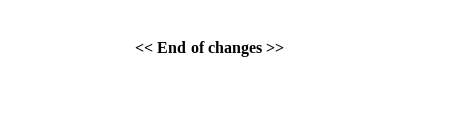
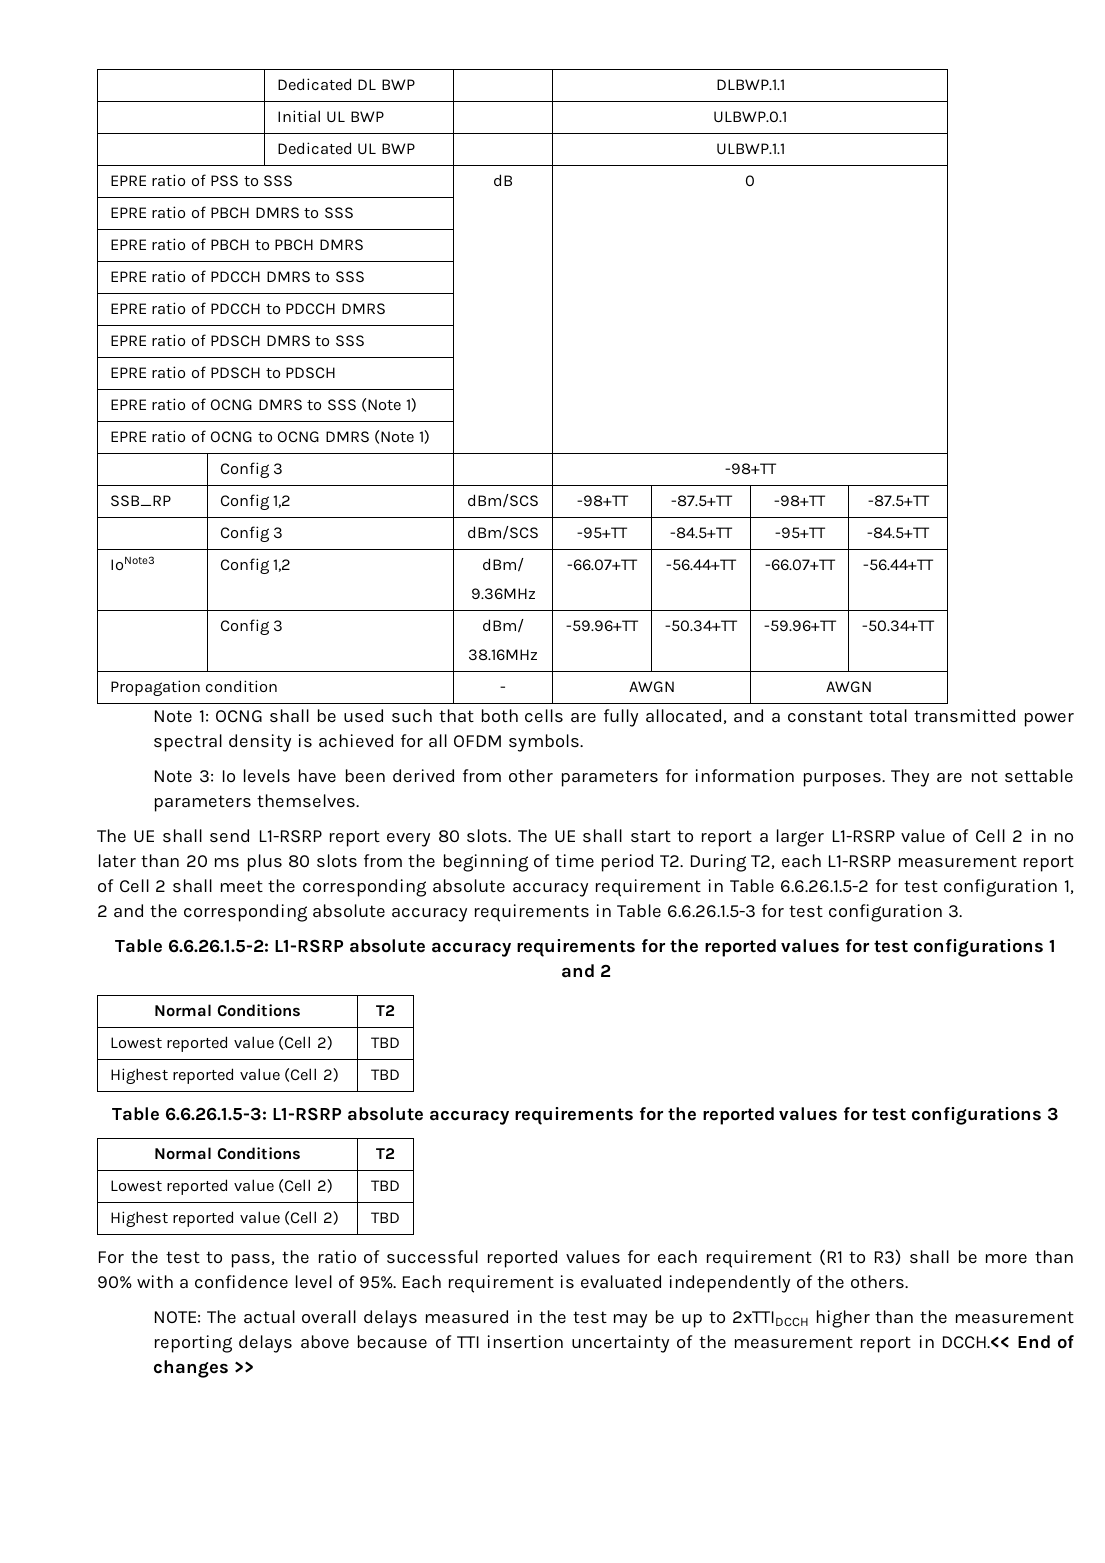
[135,43,154,53] << -> [276,78,415,91] [715,79,785,91] [276,110,384,123] [713,111,787,123] [276,142,415,155] [715,143,785,155] [109,174,294,187] [493,174,513,187] [745,175,755,187] [109,206,354,219] [109,238,364,251] [109,270,365,283] [109,302,386,315] [109,334,365,347] [109,366,337,379] [109,398,417,412] [109,430,430,444] [219,462,284,479] [724,463,777,475] [109,495,171,507] [219,494,292,511] [467,493,539,508] [576,495,629,507] [670,495,733,507] [774,495,826,507] [867,495,930,507] [219,526,284,543] [467,525,539,540] [577,527,628,539] [670,527,733,539] [774,527,826,539] [867,527,930,539] [109,556,155,571] [219,558,292,575] [482,557,524,572] [470,588,536,600] [567,559,638,571] [666,559,737,571] [764,559,836,571] [863,559,934,571] [219,619,284,636] [482,618,524,633] [468,649,538,661] [566,620,639,632] [665,620,738,632] [763,620,837,632] [862,620,935,632] [109,680,279,697] [500,686,506,692] [628,681,675,693] [826,681,872,693] [152,709,1074,727] [152,734,583,752] [152,769,1074,787] [152,794,359,812] [97,829,1075,847] [97,854,1075,872] [97,879,1074,897] [97,904,962,922] [114,938,1057,957] [560,964,611,978] [154,1004,301,1017] [376,1005,395,1016] [109,1036,333,1052] [371,1037,400,1048] [109,1068,339,1085] [371,1069,400,1080] [111,1106,1060,1125] [154,1147,301,1160] [376,1148,395,1159] [109,1179,333,1195] [371,1180,400,1191] [109,1211,339,1228] [371,1212,400,1223] [97,1249,1074,1268] [97,1275,908,1293] [152,1310,1074,1328] [152,1335,1011,1353] | Dedicated DL BWP | | DLBWP.1.1 // | Initial UL BWP | | ULBWP.0.1 // | Dedicated UL BWP | | ULBWP.1.1 // EPRE ratio of PSS to SSS | dB | 0 // EPRE ratio of PBCH DMRS to SSS | | // EPRE ratio of PBCH to PBCH DMRS | | // EPRE ratio of PDCCH DMRS to SSS | | // EPRE ratio of PDCCH to PDCCH DMRS | | // EPRE ratio of PDSCH DMRS to SSS | | // EPRE ratio of PDSCH to PDSCH | | // EPRE ratio of OCNG DMRS to SSS (Note 1) | | // EPRE ratio of OCNG to OCNG DMRS (Note 1) | | // | Config 3 | | -98+TT // SSB_RP | Config 1,2 | dBm/SCS | -98+TT | -87.5+TT | -98+TT | -87.5+TT // | Config 3 | dBm/SCS | -95+TT | -84.5+TT | -95+TT | -84.5+TT // IoNote3 | Config 1,2 | dBm/ // 9.36MHz | -66.07+TT | -56.44+TT | -66.07+TT | -56.44+TT // | Config 3 | dBm/ // 38.16MHz | -59.96+TT | -50.34+TT | -59.96+TT | -50.34+TT // Propagation condition | - | AWGN | AWGN // Note 1: OCNG shall be used such that both cells are fully allocated, and a constant total transmitted power spectral density is achieved for all OFDM symbols. // Note 3: Io levels have been derived from other parameters for information purposes. They are not settable parameters themselves. // The UE shall send L1-RSRP report every 80 slots. The UE shall start to report a larger L1-RSRP value of Cell 2 in no later than 20 ms plus 80 slots from the beginning of time period T2. During T2, each L1-RSRP measurement report of Cell 2 shall meet the corresponding absolute accuracy requirement in Table 6.6.26.1.5-2 for test configuration 1, 2 and the corresponding absolute accuracy requirements in Table 6.6.26.1.5-3 for test configuration 3. // Table 6.6.26.1.5-2: L1-RSRP absolute accuracy requirements for the reported values for test configurations 1 and 2 // Normal Conditions | T2 // Lowest reported value (Cell 2) | TBD // Highest reported value (Cell 2) | TBD // Table 6.6.26.1.5-3: L1-RSRP absolute accuracy requirements for the reported values for test configurations 3 // Normal Conditions | T2 // Lowest reported value (Cell 2) | TBD // Highest reported value (Cell 2) | TBD // For the test to pass, the ratio of successful reported values for each requirement (R1 to R3) shall be more than 90% with a confidence level of 95%. Each requirement is evaluated independently of the others. // NOTE: The actual overall delays measured in the test may be up to 2xTTIDCCH higher than the measurement reporting delays above because of TTI insertion uncertainty of the measurement report in DCCH.<<

